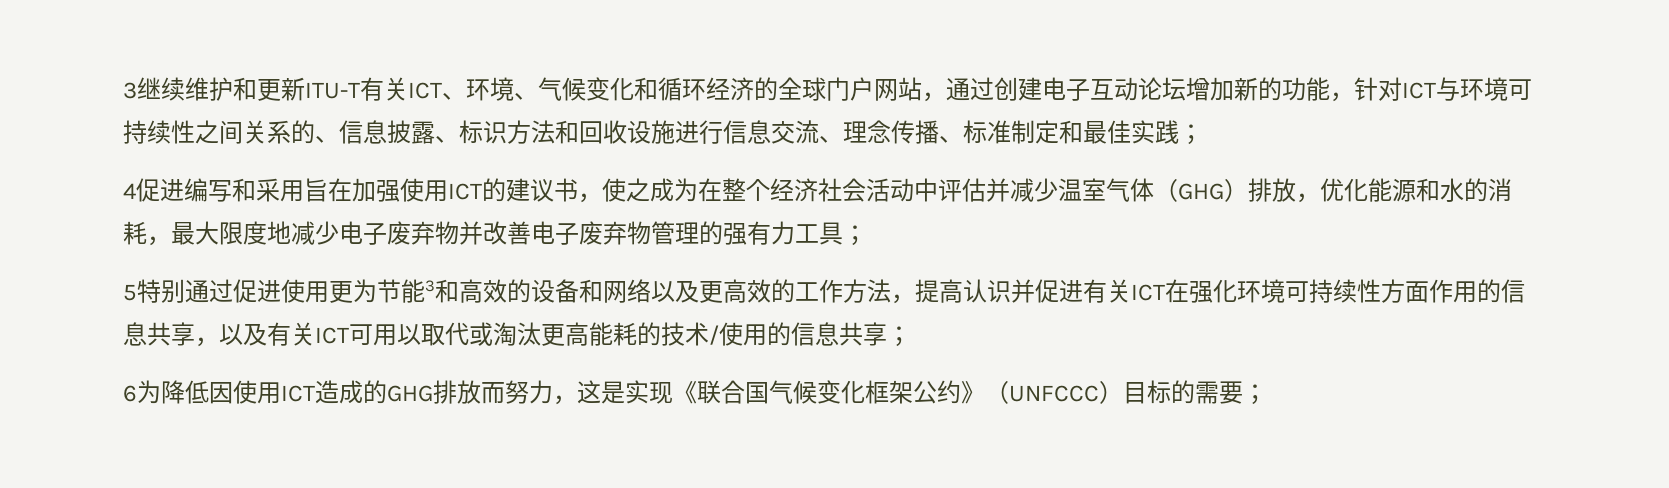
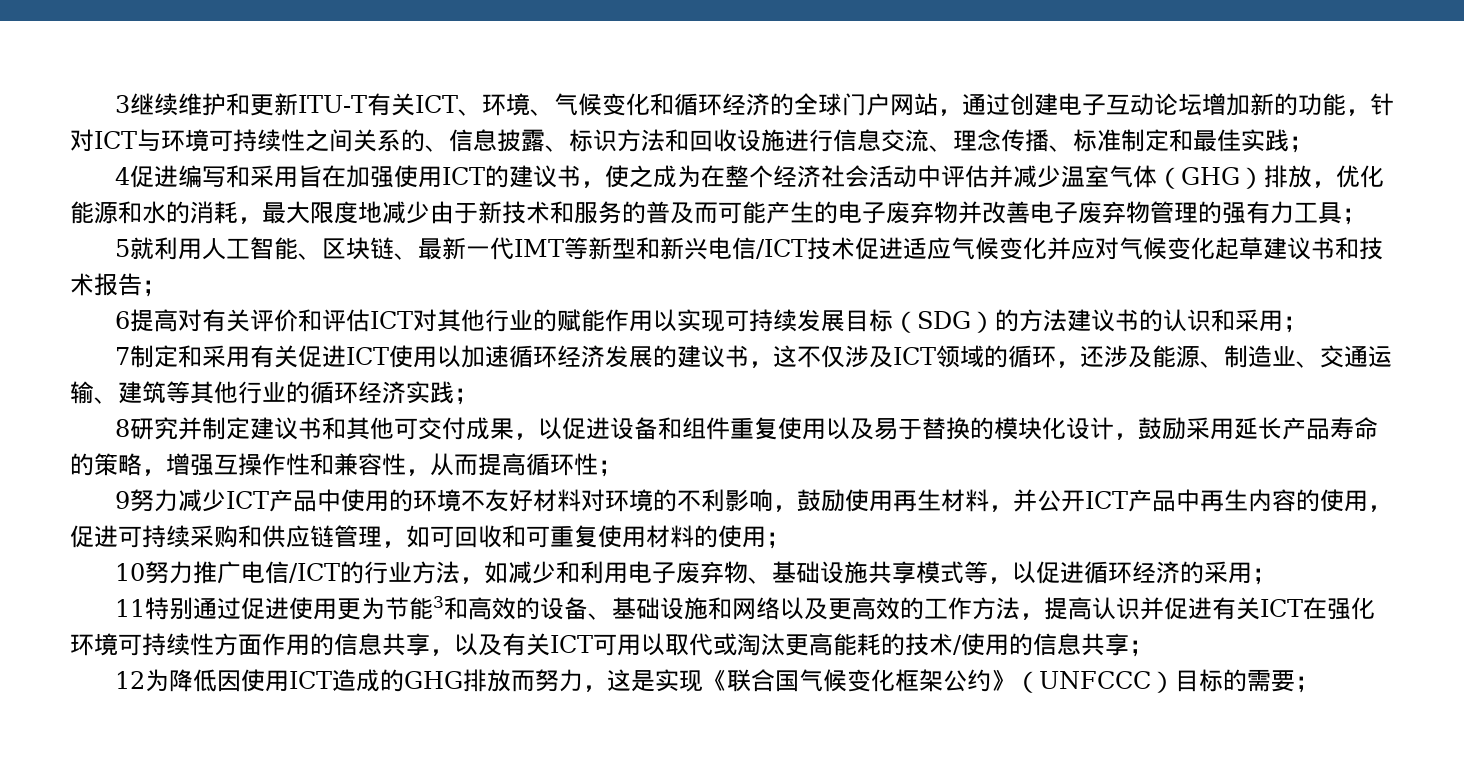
(339, 233) none -> [430,201,838,224] 由于新技术和服务的普及而可能产生的
(137, 292) none -> [129,237,1383,260] [70,273,166,297] [114,309,1307,333] [114,345,1392,368] [70,381,478,405] [114,417,1378,440] [70,453,622,477] [114,489,1392,512] [70,525,790,549] [114,561,1276,585] [114,599,145,617] 就利用人工智能、区块链、最新一代IMT等新型和新兴电信/ICT技术促进适应气候变化并应对气候变化起草建议书和技术报告； // 6提高对有关评价和评估ICT对其他行业的赋能作用以实现可持续发展目标（SDG）的方法建议书的认识和采用； // 7制定和采用有关促进ICT使用以加速循环经济发展的建议书，这不仅涉及ICT领域的循环，还涉及能源、制造业、交通运输、建筑等其他行业的循环经济实践； // 8研究并制定建议书和其他可交付成果，以促进设备和组件重复使用以及易于替换的模块化设计，鼓励采用延长产品寿命的策略，增强互操作性和兼容性，从而提高循环性； // 9努力减少ICT产品中使用的环境不友好材料对环境的不利影响，鼓励使用再生材料，并公开ICT产品中再生内容的使用，促进可持续采购和供应链管理，如可回收和可重复使用材料的使用； // 10努力推广电信/ICT的行业方法，如减少和利用电子废弃物、基础设施共享模式等，以促进循环经济的采用； // 11
(579, 291) none -> [587,597,708,620] 、基础设施
[123,385,137,402] 6 -> [114,671,145,689] 12

